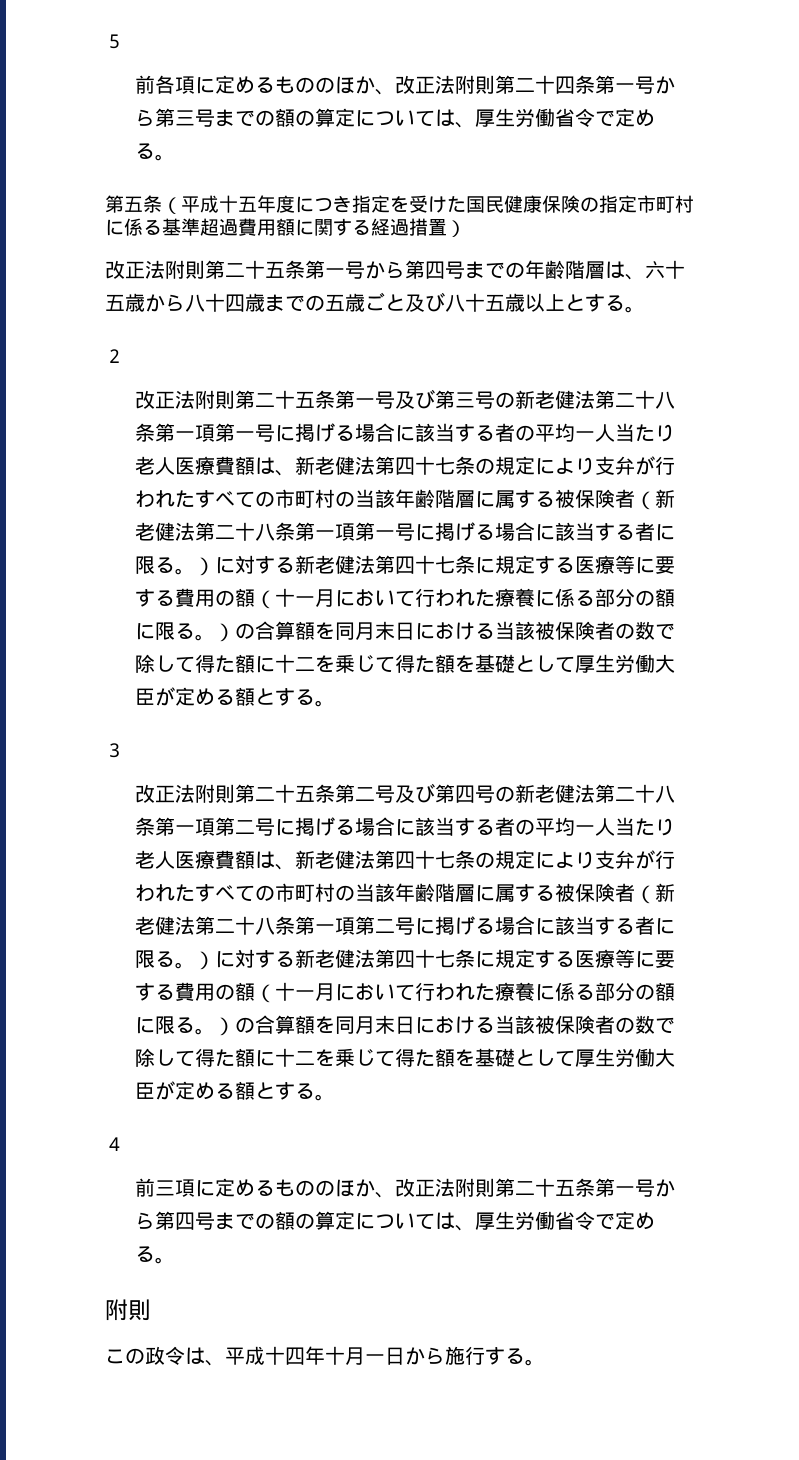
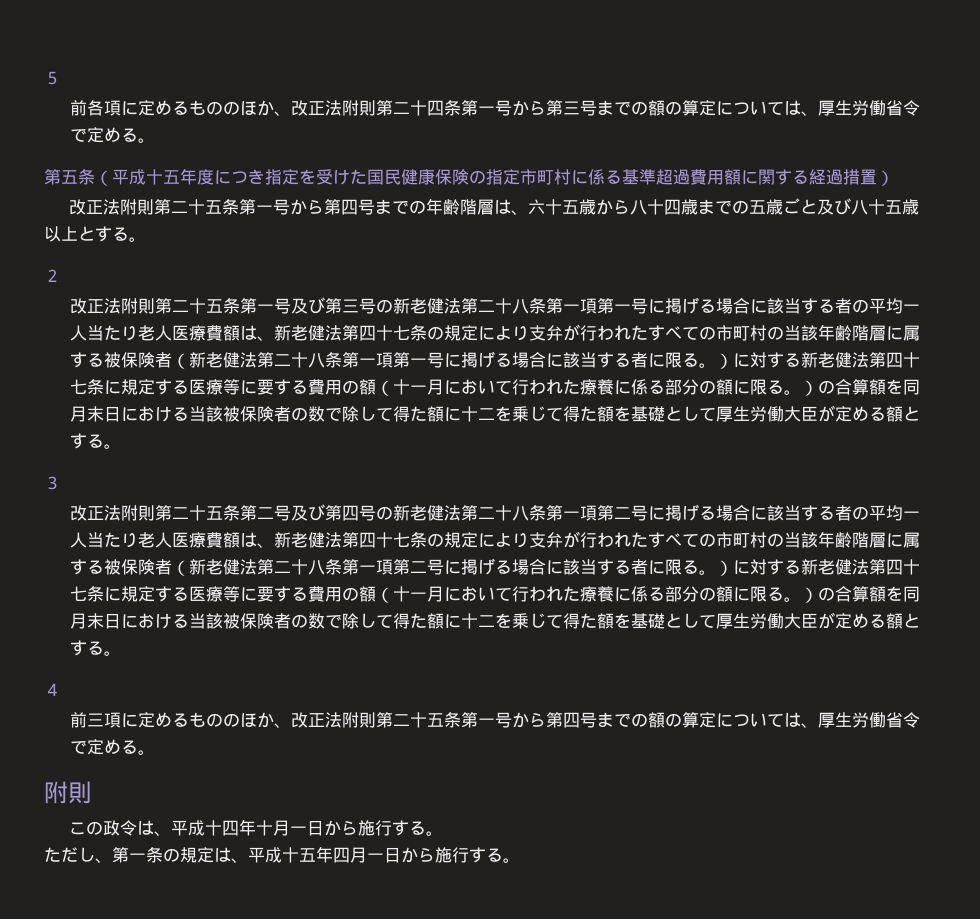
(545, 1362) none -> [44,846,520,863] // ただし、第一条の規定は、平成十五年四月一日から施行する。

